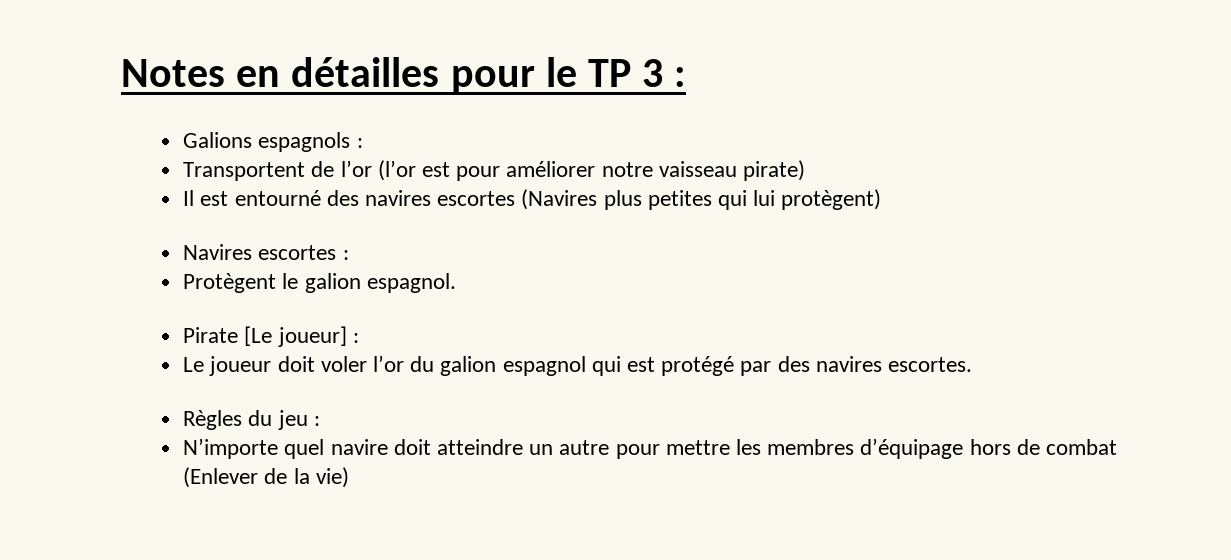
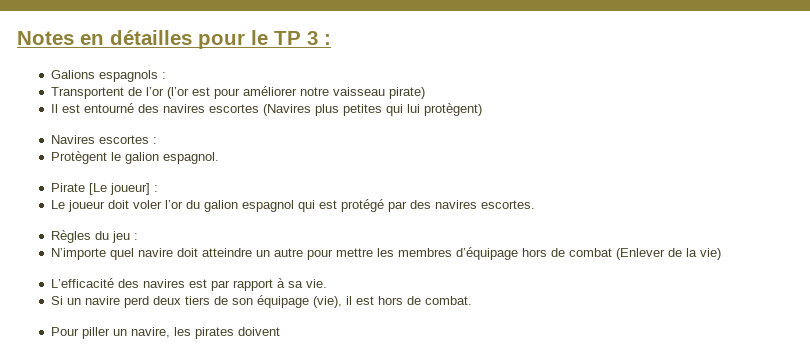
(349, 477) none -> [50,278,327,291] [50,295,472,308] [50,327,280,339] // L’efficacité des navires est par rapport à sa vie. // Si un navire perd deux tiers de son équipage (vie), il est hors de combat. // Pour piller un navire, les pirates doivent

